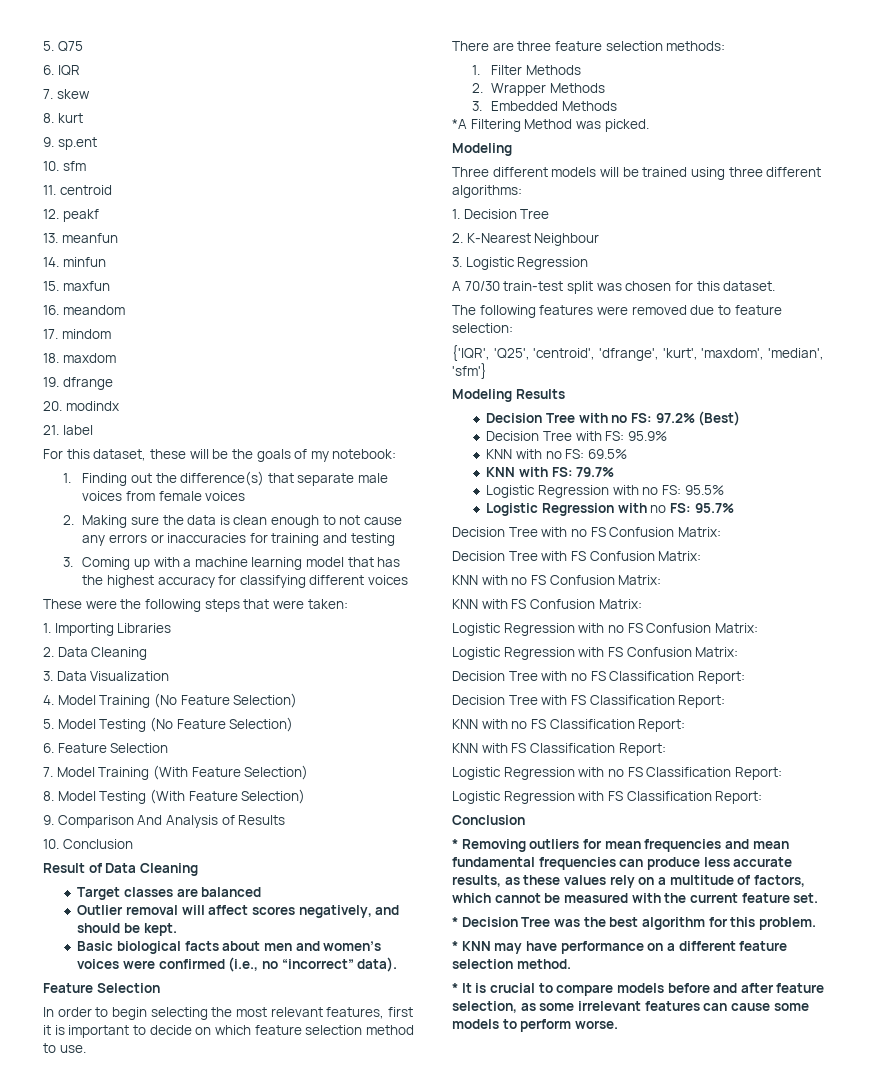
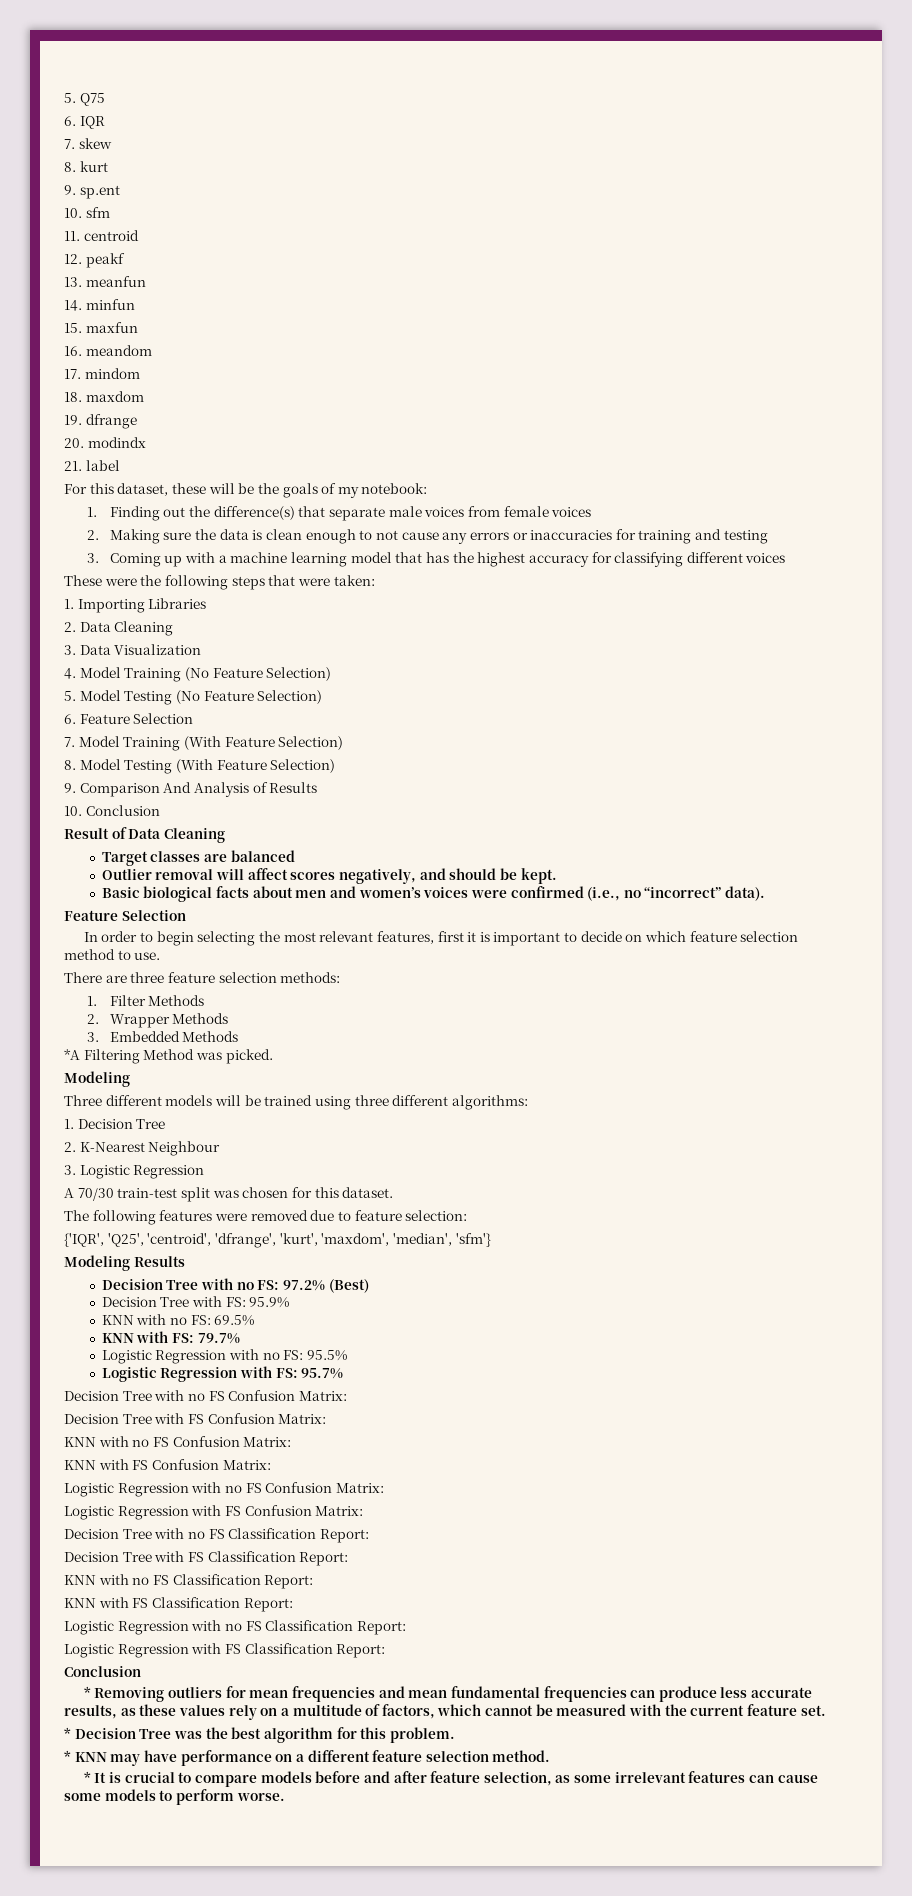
[650,505,667,513] no -> (273, 1372) none

